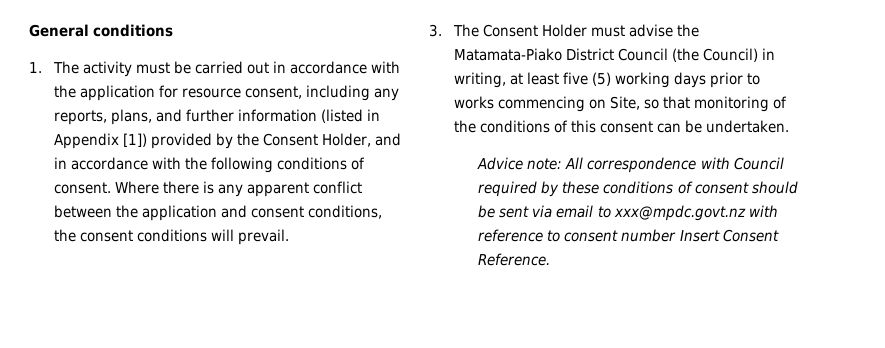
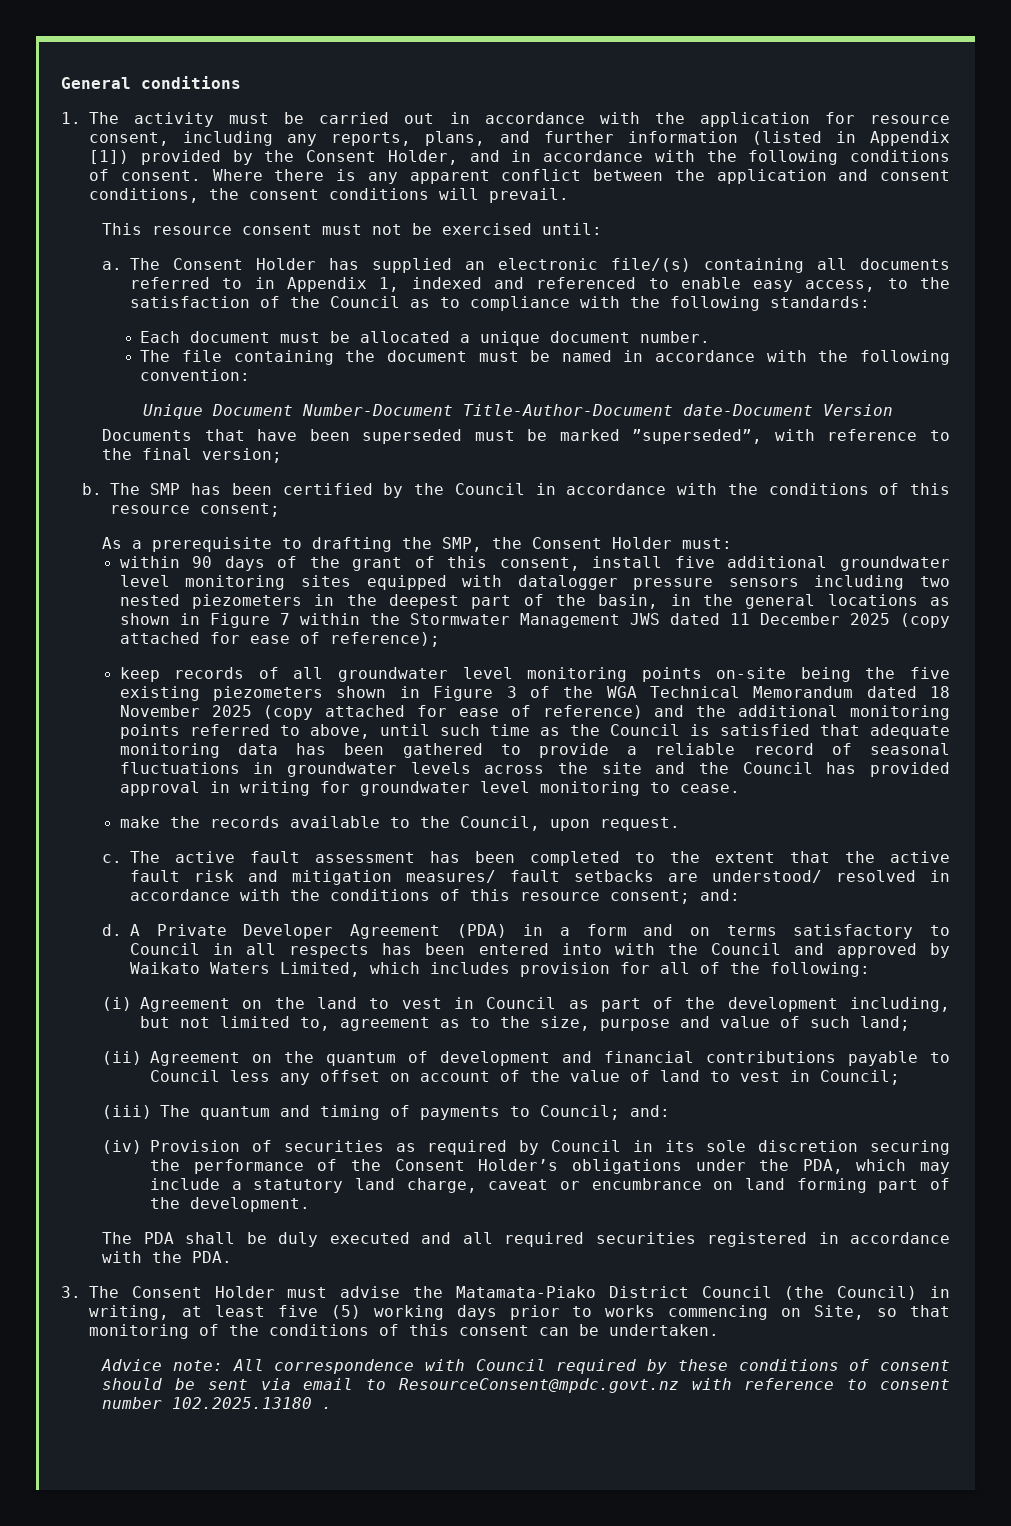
(289, 237) none -> [102,223,603,235] [102,258,951,273] [130,277,951,292] [130,296,871,311] [140,331,711,346] [140,350,950,365] [140,369,251,381] [143,404,894,419] [102,429,950,444] [102,448,283,463] [81,483,950,498] [109,503,280,517] [102,537,733,552] [119,556,951,571] [119,575,951,590] [119,594,951,609] [119,613,950,628] [119,632,440,647] [119,667,951,682] [119,686,950,701] [119,705,950,720] [119,724,950,739] [119,743,951,758] [119,762,951,777] [119,781,740,796] [119,816,680,831] [102,851,950,866] [130,870,951,885] [130,889,741,904] [102,924,951,939] [130,943,950,958] [130,962,871,977] [102,997,950,1012] [140,1016,911,1031] [102,1051,951,1066] [150,1070,901,1085] [102,1105,671,1120] [102,1140,951,1155] [150,1159,950,1174] [150,1178,951,1193] [150,1197,311,1212] [102,1232,950,1247] [102,1251,233,1263] // This resource consent must not be exercised until: // a. The Consent Holder has supplied an electronic file/(s) containing all documents referred to in Appendix 1, indexed and referenced to enable easy access, to the satisfaction of the Council as to compliance with the following standards: // Each document must be allocated a unique document number. // The file containing the document must be named in accordance with the following convention: // Unique Document Number-Document Title-Author-Document date-Document Version // Documents that have been superseded must be marked ”superseded”, with reference to the final version; // b. The SMP has been certified by the Council in accordance with the conditions of this resource consent; // As a prerequisite to drafting the SMP, the Consent Holder must: // within 90 days of the grant of this consent, install five additional groundwater level monitoring sites equipped with datalogger pressure sensors including two nested piezometers in the deepest part of the basin, in the general locations as shown in Figure 7 within the Stormwater Management JWS dated 11 December 2025 (copy attached for ease of reference); // keep records of all groundwater level monitoring points on-site being the five existing piezometers shown in Figure 3 of the WGA Technical Memorandum dated 18 November 2025 (copy attached for ease of reference) and the additional monitoring points referred to above, until such time as the Council is satisfied that adequate monitoring data has been gathered to provide a reliable record of seasonal fluctuations in groundwater levels across the site and the Council has provided approval in writing for groundwater level monitoring to cease. // make the records available to the Council, upon request. // c. The active fault assessment has been completed to the extent that the active fault risk and mitigation measures/ fault setbacks are understood/ resolved in accordance with the conditions of this resource consent; and: // d. A Private Developer Agreement (PDA) in a form and on terms satisfactory to Council in all respects has been entered into with the Council and approved by Waikato Waters Limited, which includes provision for all of the following: // (i) Agreement on the land to vest in Council as part of the development including, but not limited to, agreement as to the size, purpose and value of such land; // (ii) Agreement on the quantum of development and financial contributions payable to Council less any offset on account of the value of land to vest in Council; // (iii) The quantum and timing of payments to Council; and: // (iv) Provision of securities as required by Council in its sole discretion securing the performance of the Consent Holder’s obligations under the PDA, which may include a statutory land charge, caveat or encumbrance on land forming part of the development. // The PDA shall be duly executed and all required securities registered in accordance with the PDA.
[613,205,746,221] xxx@mpdc.govt.nz -> [398,1378,679,1393] ResourceConsent@mpdc.govt.nz
[679,229,779,242] [478,253,551,266] Insert Consent Reference. -> [172,1397,333,1409] 102.2025.13180 .

